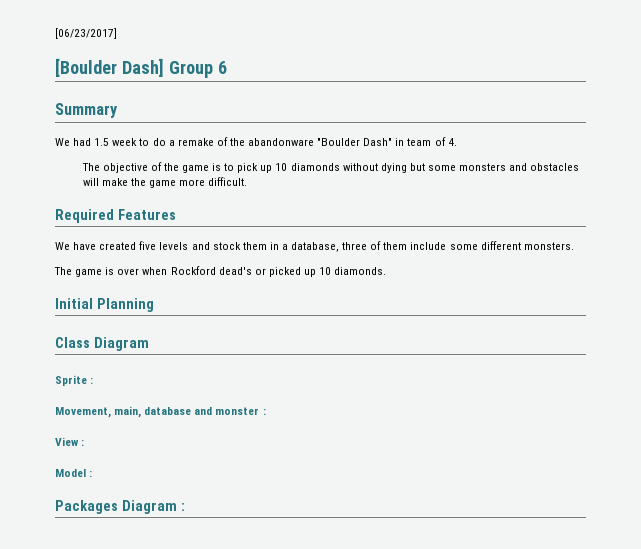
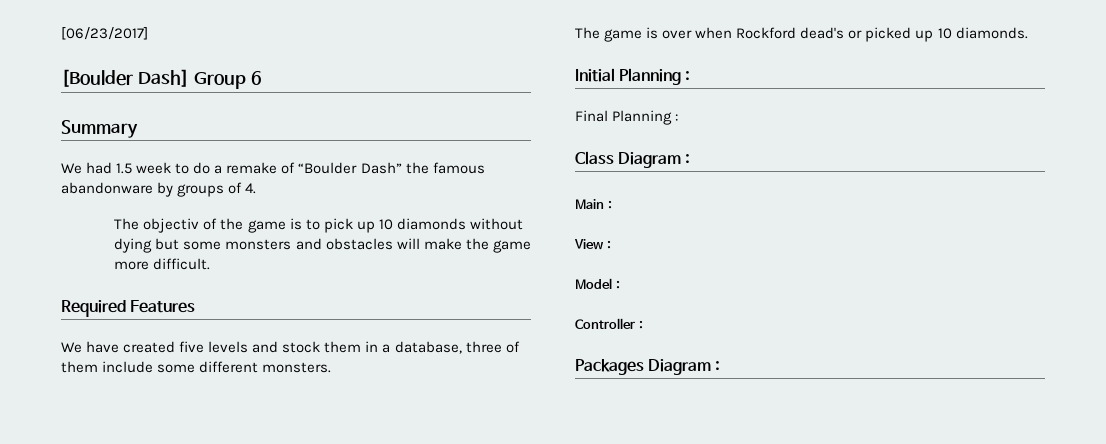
[229,138,432,146] the abandonware "Boulder Dash" in team -> [298,162,485,174] [61,182,225,197] “Boulder Dash” the famous abandonware by groups
[102,163,148,173] objective -> [143,218,200,233] objectiv
(154, 305) none -> [685,71,691,81] [575,110,679,125] : // Final Planning :
[55,375,94,386] [55,406,260,418] // Sprite : // Movement, main, database and monster -> [685,154,691,164] [575,199,604,209] : // Main
(93, 474) none -> [575,318,643,329] // Controller :

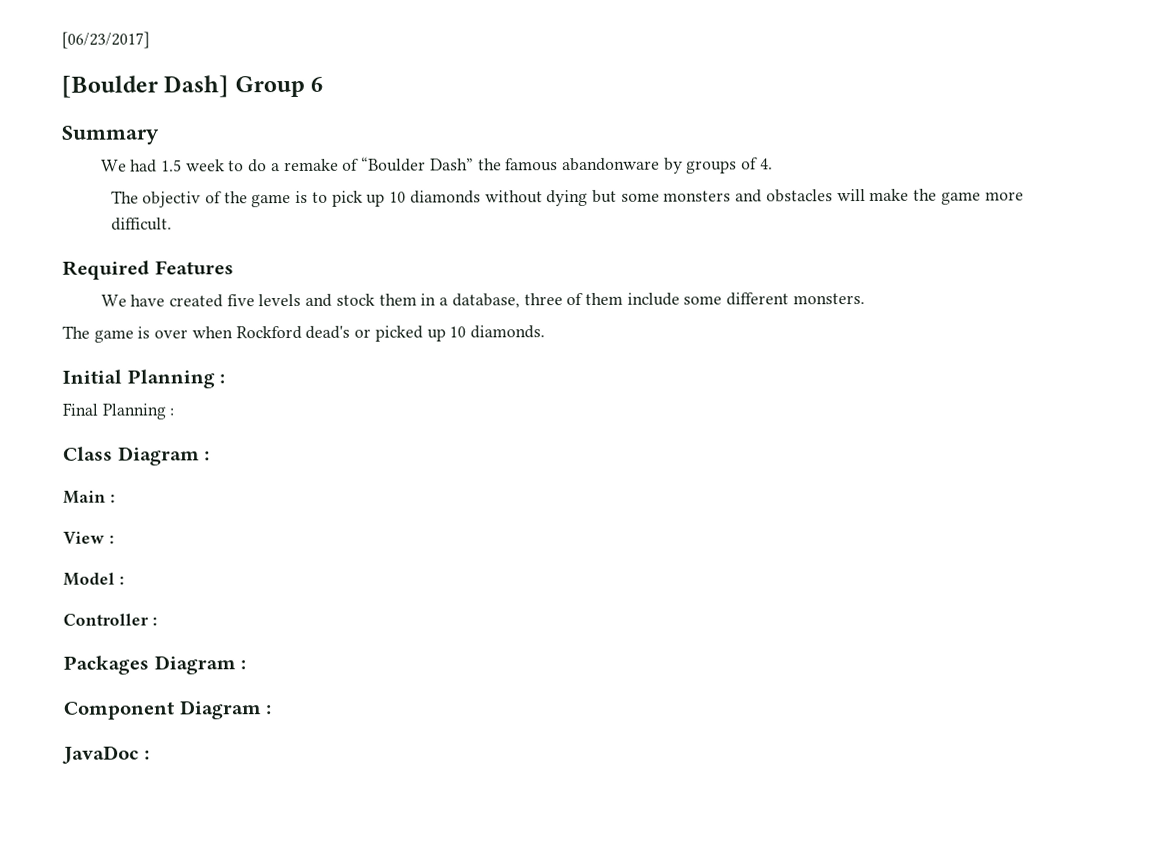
(721, 366) none -> [63,700,273,720] [62,745,150,764] // Component Diagram : // JavaDoc :

